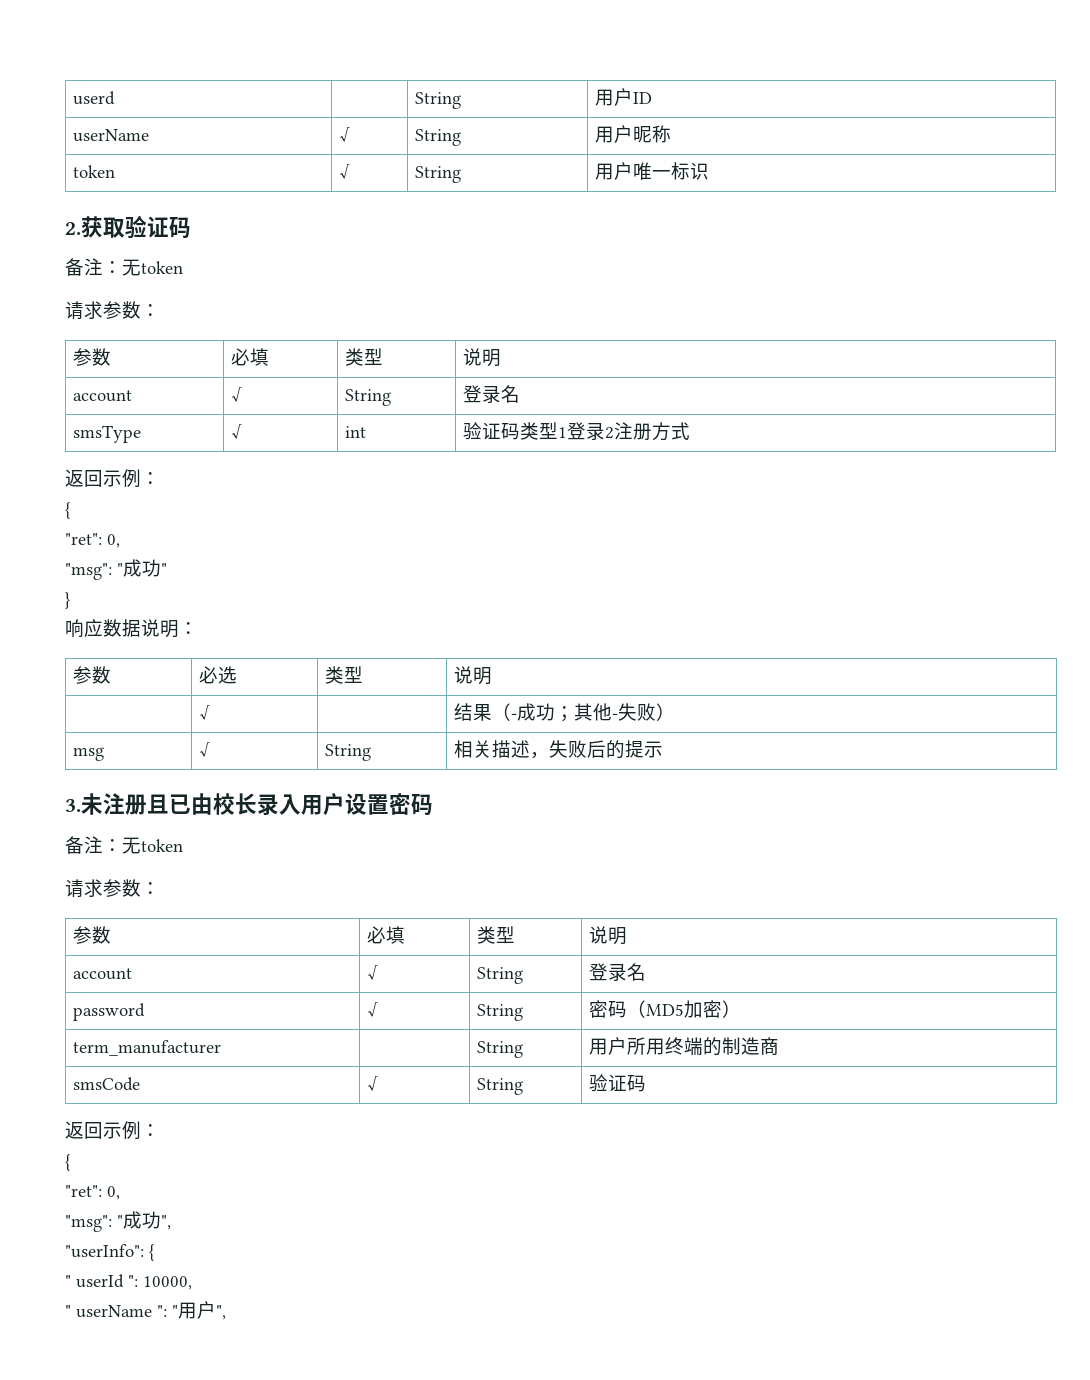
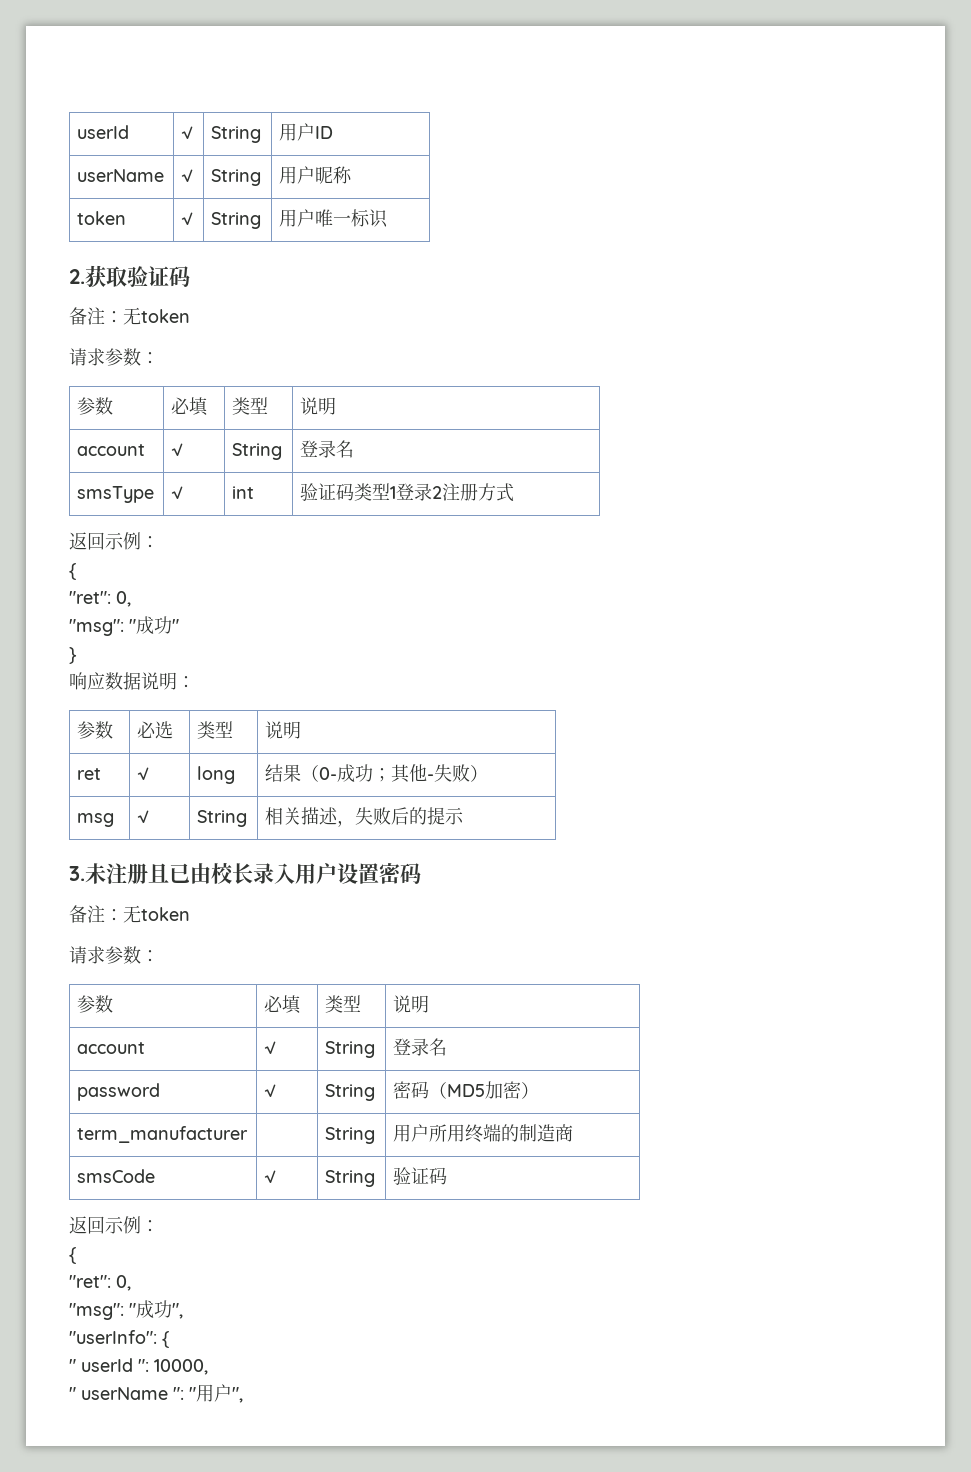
[72,91,115,105] userd | -> [77,125,130,139] [181,126,194,139] userId | √
[198,705,210,720] | √ | -> [77,768,102,780] [137,767,150,780] [197,766,236,784] ret | √ | long
[510,713,517,719] - -> [319,767,338,780] 0-

